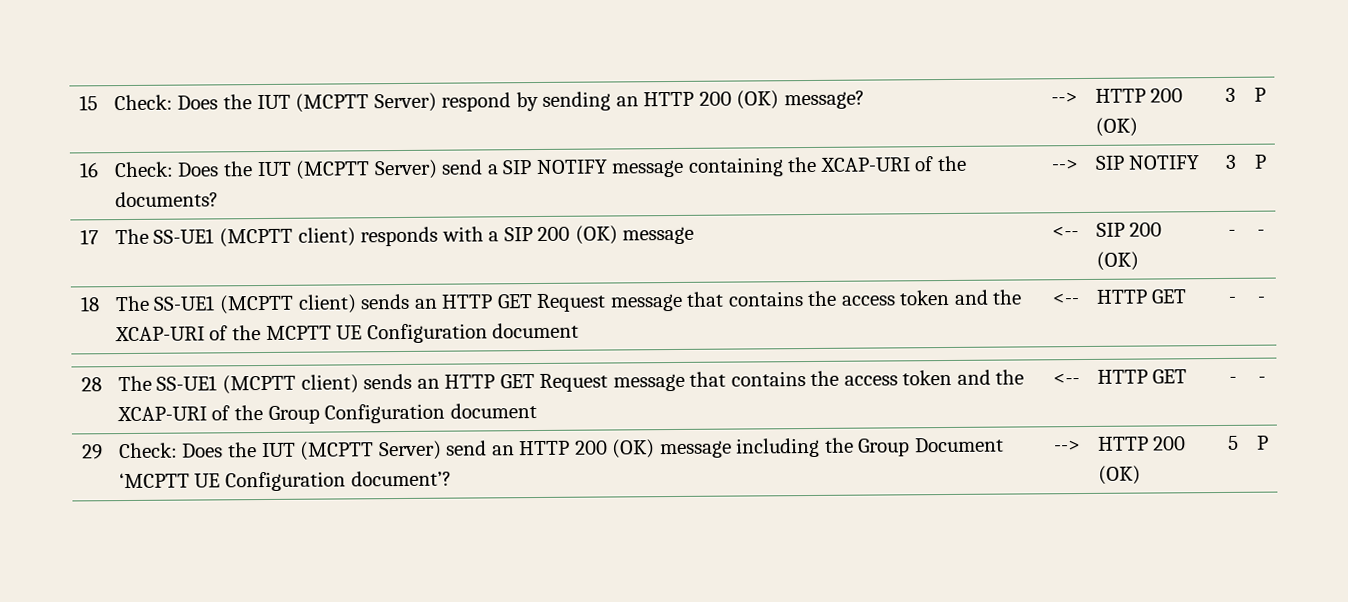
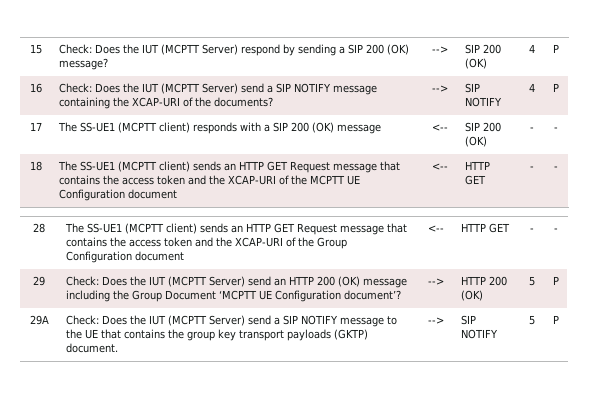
[615,91,695,107] an HTTP -> [338,44,363,54] a SIP
[1094,88,1184,103] [1094,117,1138,137] [1225,87,1236,102] HTTP 200 (OK) | 3 -> [464,44,501,54] [464,58,487,69] [528,44,535,53] SIP 200 (OK) | 4
[1225,154,1237,169] 3 -> [528,83,535,92] 4
(1269, 442) none -> [29,315,49,325] [65,315,397,327] [65,329,368,341] [65,343,118,353] [427,317,444,324] [460,315,476,325] [460,329,498,339] [528,315,535,325] [552,315,559,324] // 29A | Check: Does the IUT (MCPTT Server) send a SIP NOTIFY message to the UE that contains the group key transport payloads (GKTP) document. | --> | SIP NOTIFY | 5 | P

